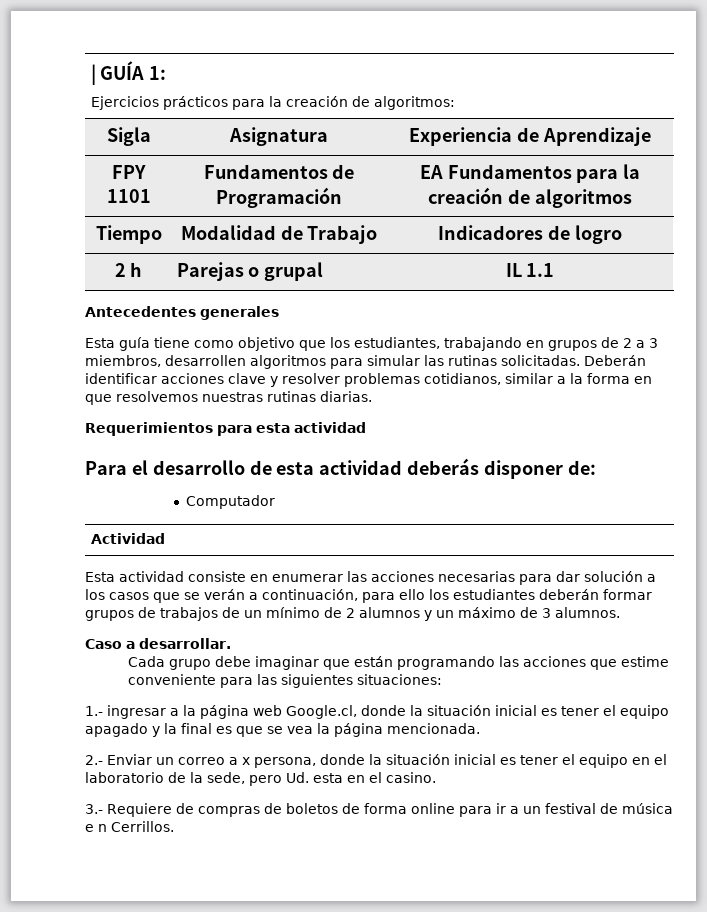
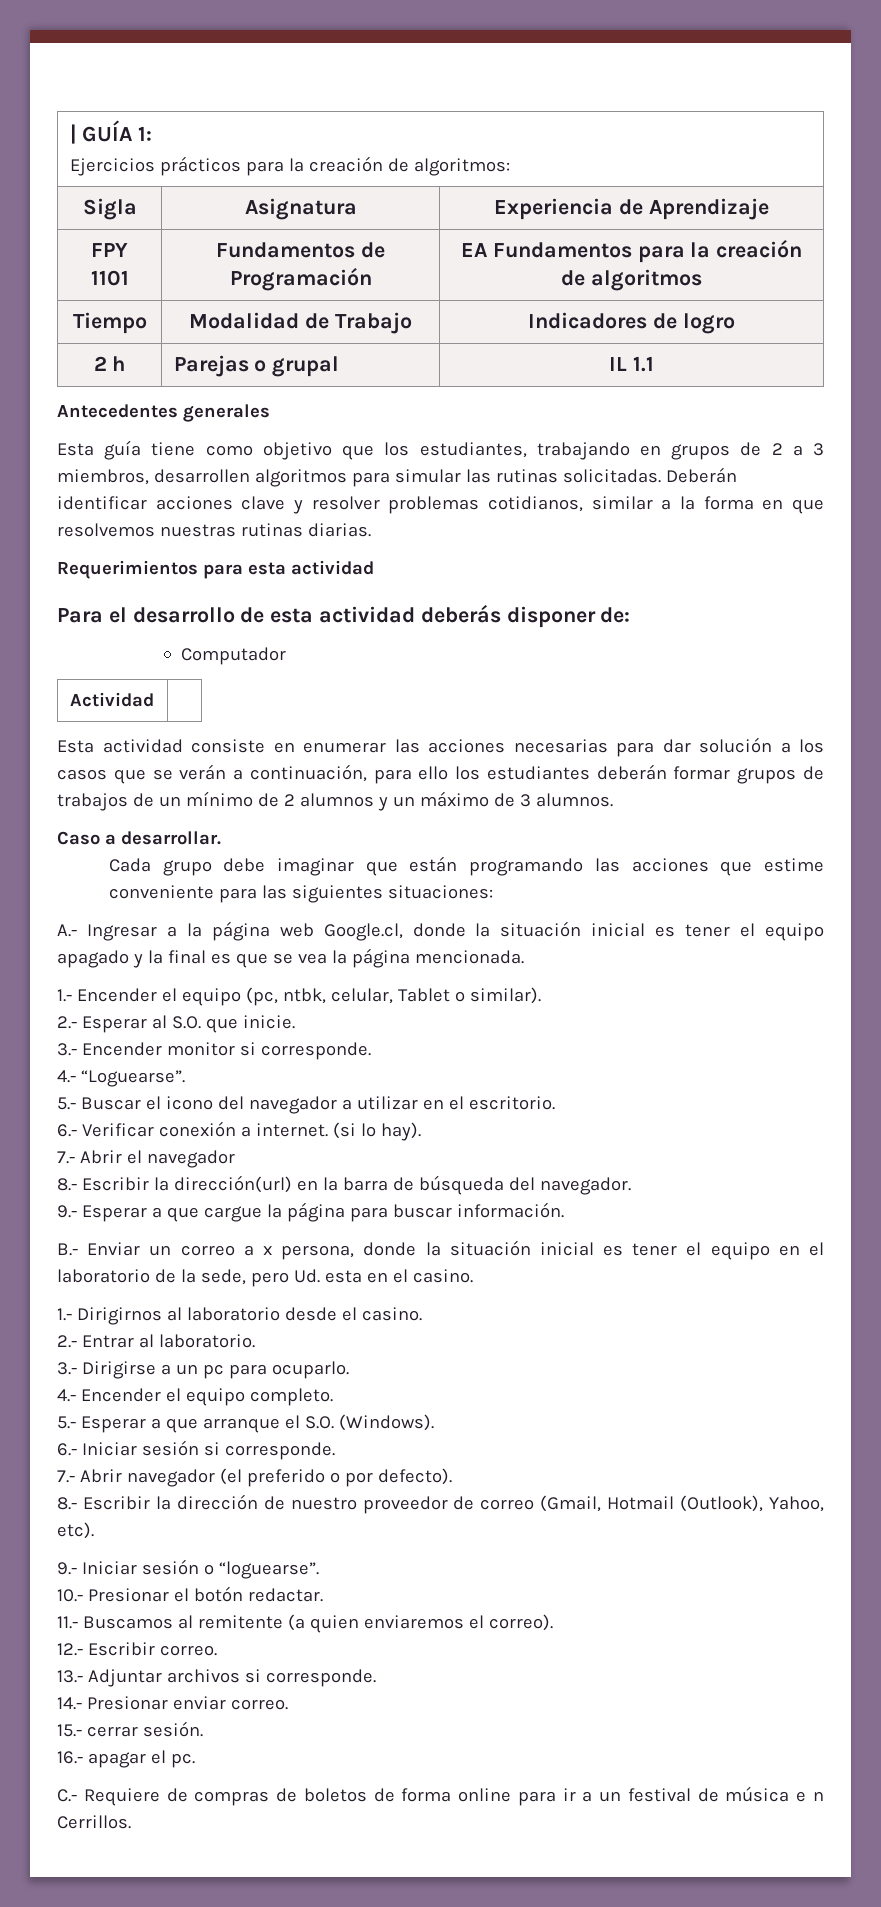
[85,705,166,719] 1.- ingresar -> [57,924,157,941] A.- Ingresar
[85,755,103,765] 2.- -> [57,987,541,1006] [57,1015,295,1033] [57,1042,371,1060] [57,1070,185,1087] [57,1096,555,1114] [57,1121,421,1141] [57,1150,235,1168] [57,1175,631,1195] [57,1202,564,1222] [57,1243,78,1256] 1.- Encender el equipo (pc, ntbk, celular, Tablet o similar). // 2.- Esperar al S.O. que inicie. // 3.- Encender monitor si corresponde. // 4.- “Loguearse”. // 5.- Buscar el icono del navegador a utilizar en el escritorio. // 6.- Verificar conexión a internet. (si lo hay). // 7.- Abrir el navegador // 8.- Escribir la dirección(url) en la barra de búsqueda del navegador. // 9.- Esperar a que cargue la página para buscar información. // B.-
[85,804,103,814] 3.- -> [57,1307,422,1325] [57,1334,255,1348] [57,1361,349,1379] [57,1388,333,1406] [57,1414,434,1433] [57,1440,335,1460] [57,1468,452,1487] [57,1494,824,1514] [57,1522,94,1539] [57,1559,319,1579] [57,1586,323,1602] [57,1614,553,1633] [57,1642,217,1656] [57,1669,376,1687] [57,1696,288,1710] [57,1721,203,1737] [57,1750,195,1768] [57,1789,77,1802] 1.- Dirigirnos al laboratorio desde el casino. // 2.- Entrar al laboratorio. // 3.- Dirigirse a un pc para ocuparlo. // 4.- Encender el equipo completo. // 5.- Esperar a que arranque el S.O. (Windows). // 6.- Iniciar sesión si corresponde. // 7.- Abrir navegador (el preferido o por defecto). // 8.- Escribir la dirección de nuestro proveedor de correo (Gmail, Hotmail (Outlook), Yahoo, etc). // 9.- Iniciar sesión o “loguearse”. // 10.- Presionar el botón redactar. // 11.- Buscamos al remitente (a quien enviaremos el correo). // 12.- Escribir correo. // 13.- Adjuntar archivos si corresponde. // 14.- Presionar enviar correo. // 15.- cerrar sesión. // 16.- apagar el pc. // C.-

